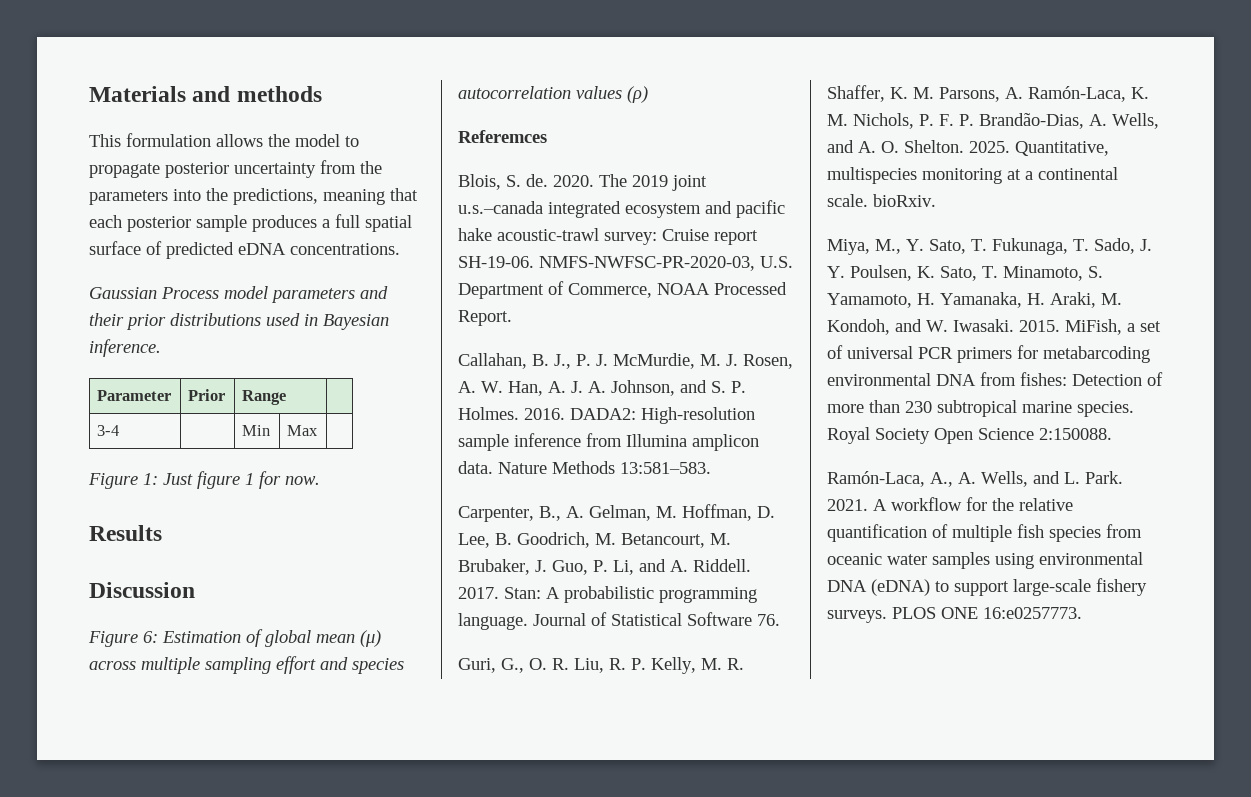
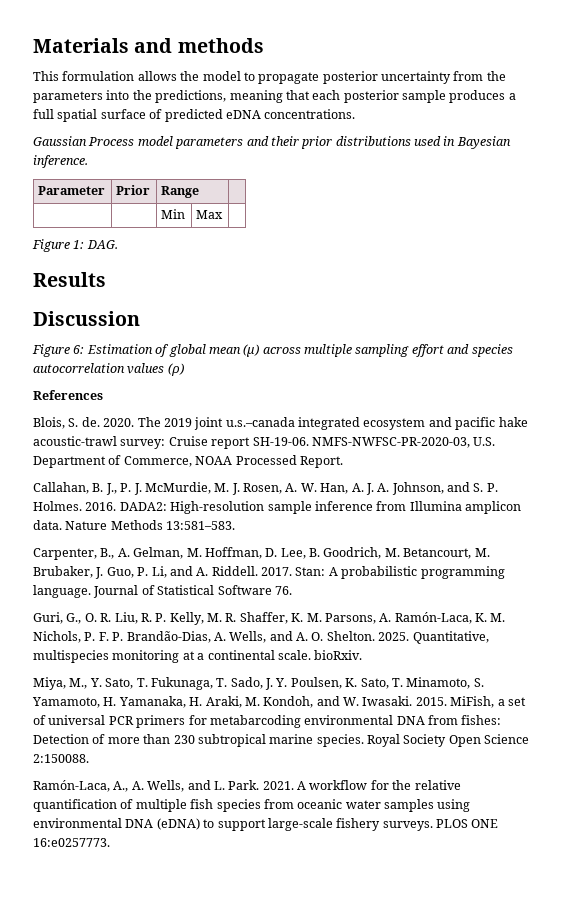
[97,425,120,436] 3-4 -> (200, 192) none
[163,471,320,489] Just figure 1 for now. -> [86,240,118,249] DAG.
[458,130,547,143] Referemces -> [33,390,103,400] References

